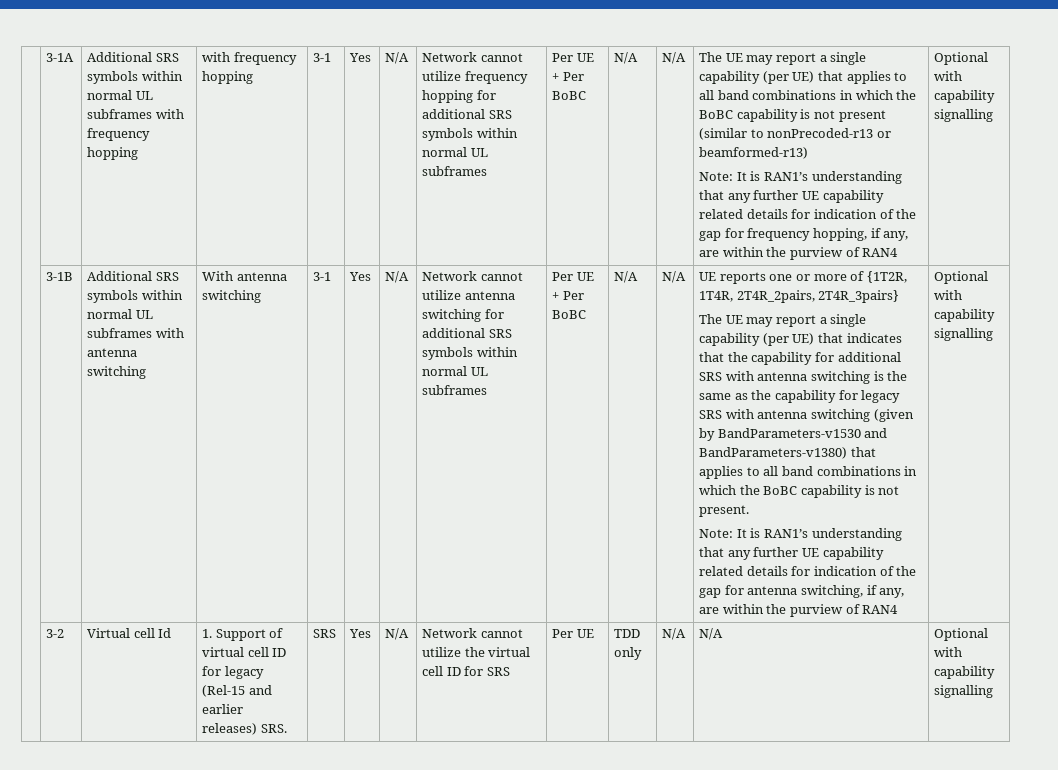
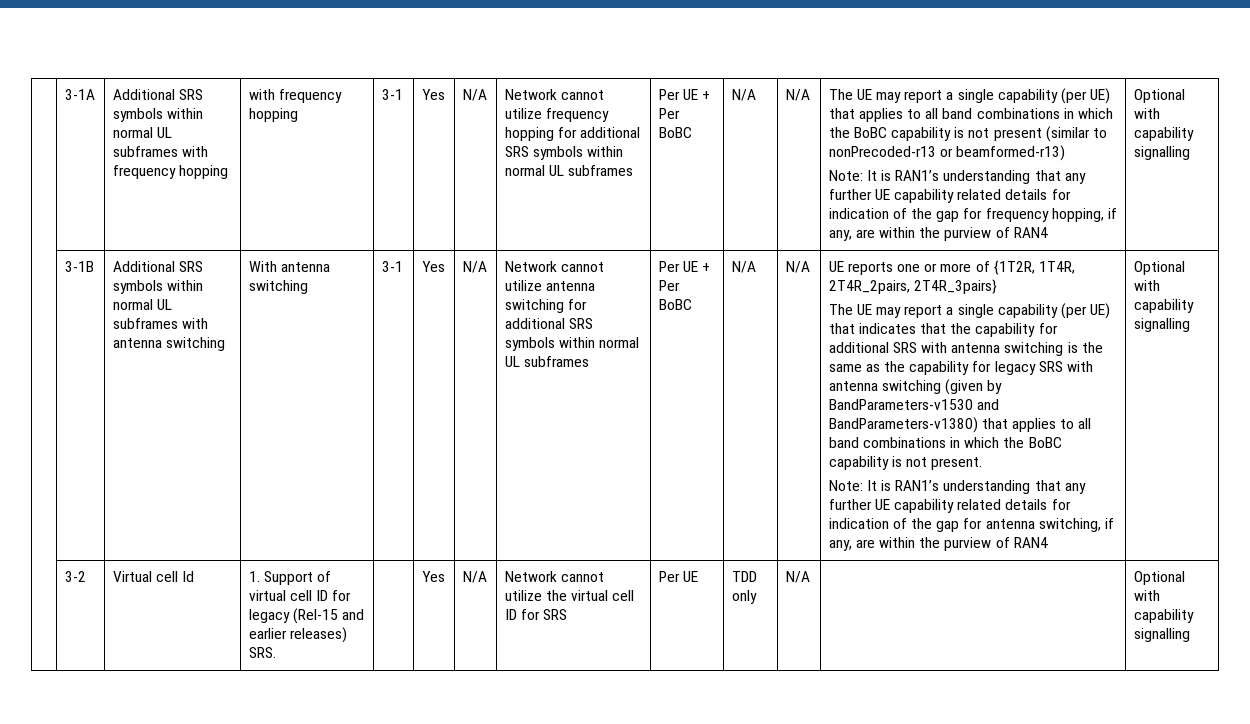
[313,629,337,638] SRS -> (276, 652) none
[699,628,724,640] N/A -> (810, 577) none

